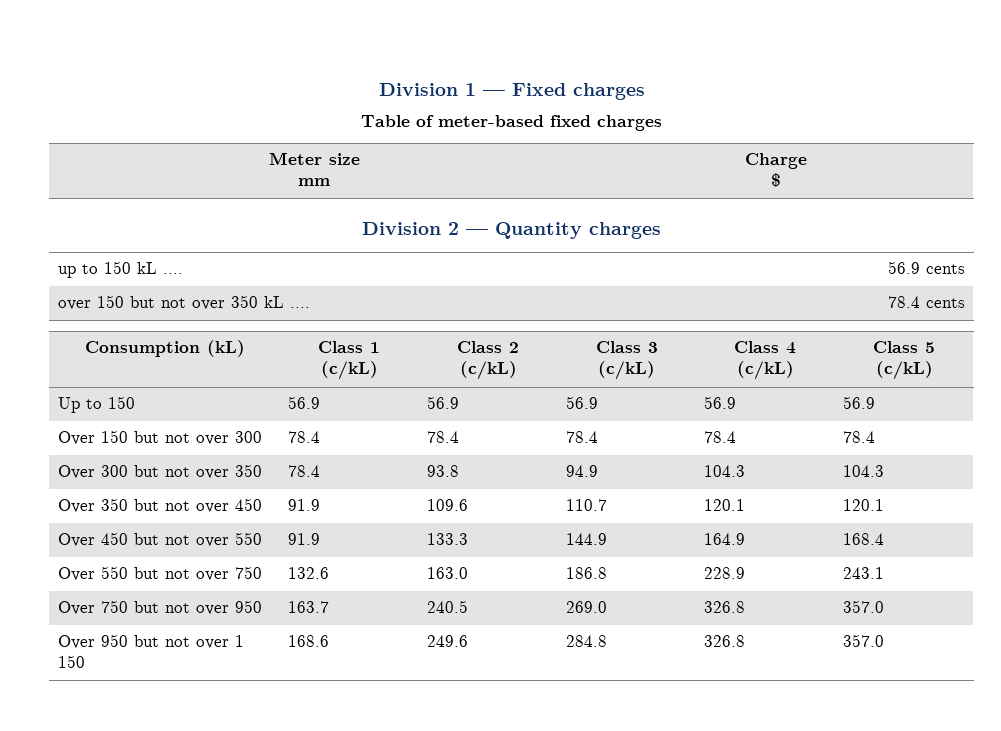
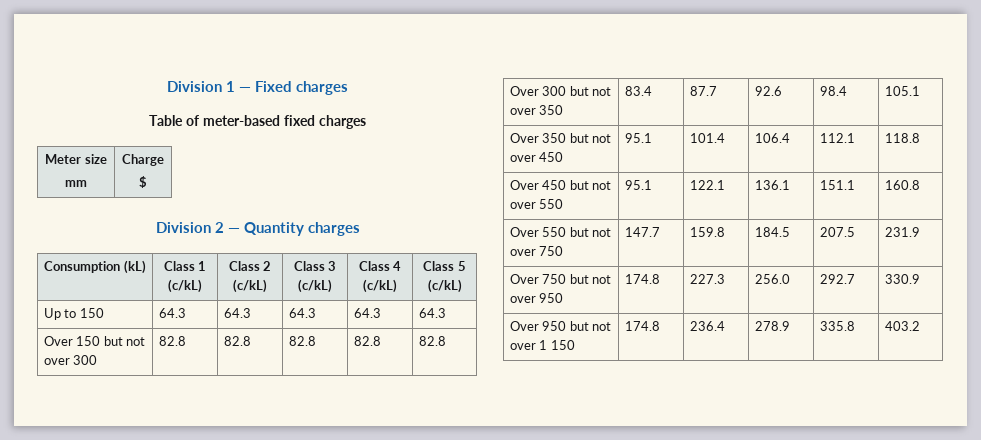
[57,261,183,278] [888,261,966,274] [57,295,310,310] [888,296,966,308] // up to 150 kL .... | 56.9 cents // over 150 but not over 350 kL .... | 78.4 cents -> (360, 229) none
[287,396,320,409] [426,396,459,409] [565,396,598,409] [703,396,736,409] [842,396,875,409] 56.9 | 56.9 | 56.9 | 56.9 | 56.9 -> [159,308,187,318] [224,308,252,318] [289,308,317,318] [354,308,382,318] [419,308,447,318] 64.3 | 64.3 | 64.3 | 64.3 | 64.3
[287,431,320,443] [426,431,459,443] [565,431,598,443] [703,431,736,443] [842,431,875,443] 78.4 | 78.4 | 78.4 | 78.4 | 78.4 -> [159,336,187,346] [224,336,252,346] [289,336,317,346] [354,336,382,346] [419,336,447,346] 82.8 | 82.8 | 82.8 | 82.8 | 82.8
[287,465,320,477] [426,465,459,477] [565,465,598,477] [703,465,745,477] [842,465,884,477] 78.4 | 93.8 | 94.9 | 104.3 | 104.3 -> [625,86,653,96] [690,86,718,96] [755,86,783,96] [820,86,848,96] [885,86,921,96] 83.4 | 87.7 | 92.6 | 98.4 | 105.1
[287,499,320,511] [426,499,468,511] [565,499,607,511] [703,499,745,511] [842,499,884,511] 91.9 | 109.6 | 110.7 | 120.1 | 120.1 -> [625,133,653,143] [690,133,726,143] [755,133,791,143] [820,133,856,143] [885,133,921,143] 95.1 | 101.4 | 106.4 | 112.1 | 118.8
[287,533,320,545] [426,533,468,545] [565,533,607,545] [703,533,745,545] [842,533,884,545] 91.9 | 133.3 | 144.9 | 164.9 | 168.4 -> [625,180,653,190] [690,180,726,190] [755,180,791,190] [820,180,856,190] [885,180,921,190] 95.1 | 122.1 | 136.1 | 151.1 | 160.8
[287,567,329,579] [426,567,468,579] [565,567,607,579] [703,567,745,579] [842,567,884,579] 132.6 | 163.0 | 186.8 | 228.9 | 243.1 -> [625,227,661,237] [690,227,726,237] [755,227,791,237] [820,227,856,237] [885,227,921,237] 147.7 | 159.8 | 184.5 | 207.5 | 231.9
[287,601,329,613] [426,600,468,613] [565,601,607,613] [703,601,745,613] [842,600,884,613] 163.7 | 240.5 | 269.0 | 326.8 | 357.0 -> [625,274,661,284] [690,274,726,284] [755,274,791,284] [820,274,856,284] [885,274,921,284] 174.8 | 227.3 | 256.0 | 292.7 | 330.9
[287,635,329,647] [426,635,468,647] [565,635,607,647] [703,635,745,647] [842,634,884,647] 168.6 | 249.6 | 284.8 | 326.8 | 357.0 -> [625,321,661,331] [690,321,726,331] [755,321,791,331] [820,321,856,331] [885,321,921,331] 174.8 | 236.4 | 278.9 | 335.8 | 403.2

